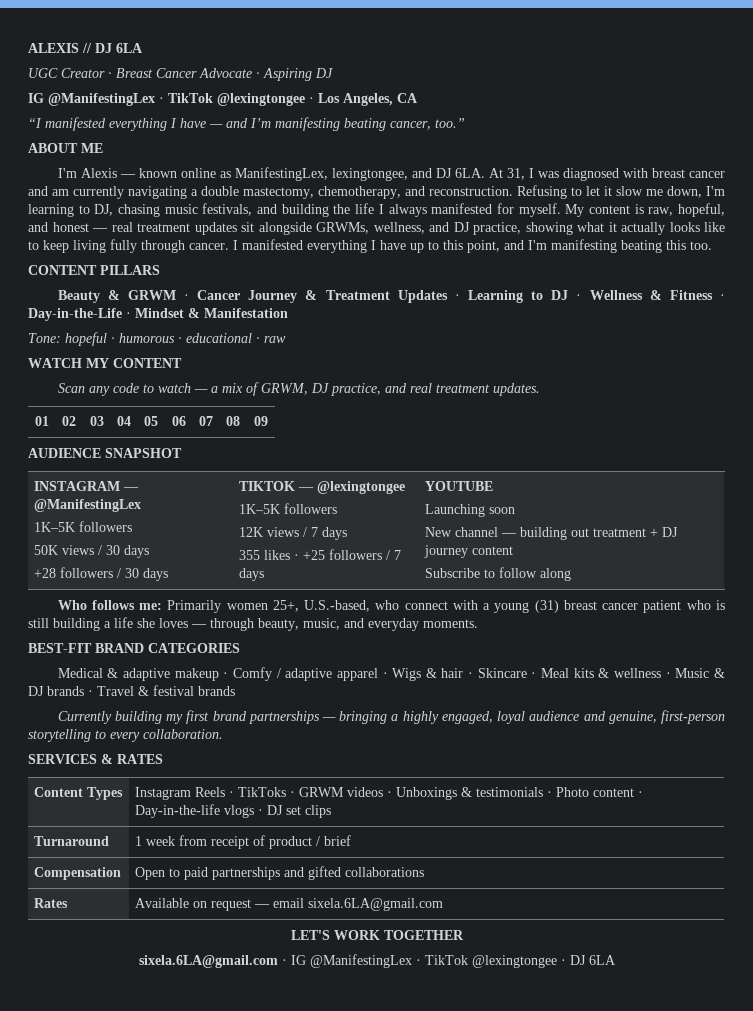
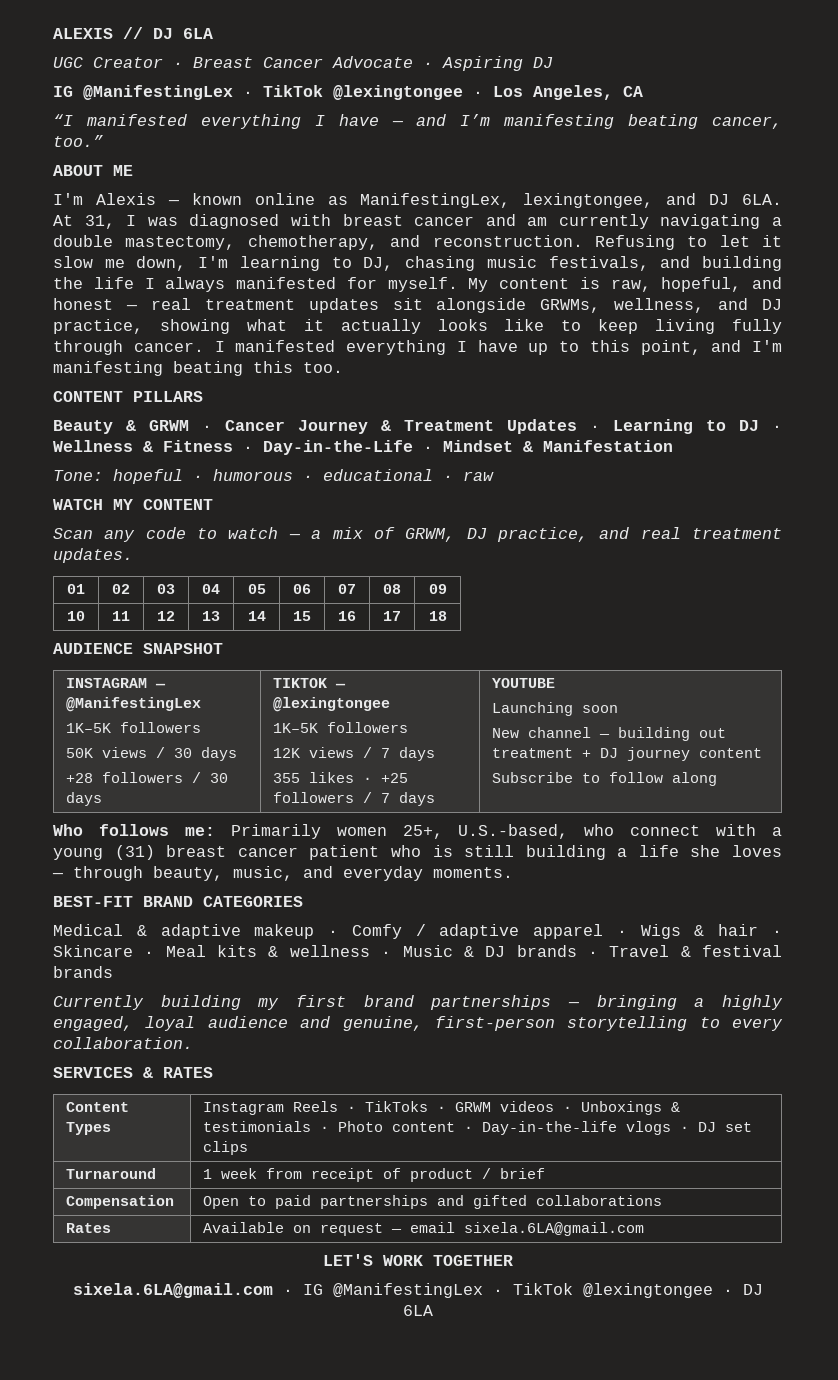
(268, 421) none -> [67,611,85,621] [112,611,130,621] [157,611,175,621] [202,611,220,621] [247,611,266,621] [293,611,311,621] [338,611,356,621] [383,611,401,621] [428,611,447,621] // 10 | 11 | 12 | 13 | 14 | 15 | 16 | 17 | 18

